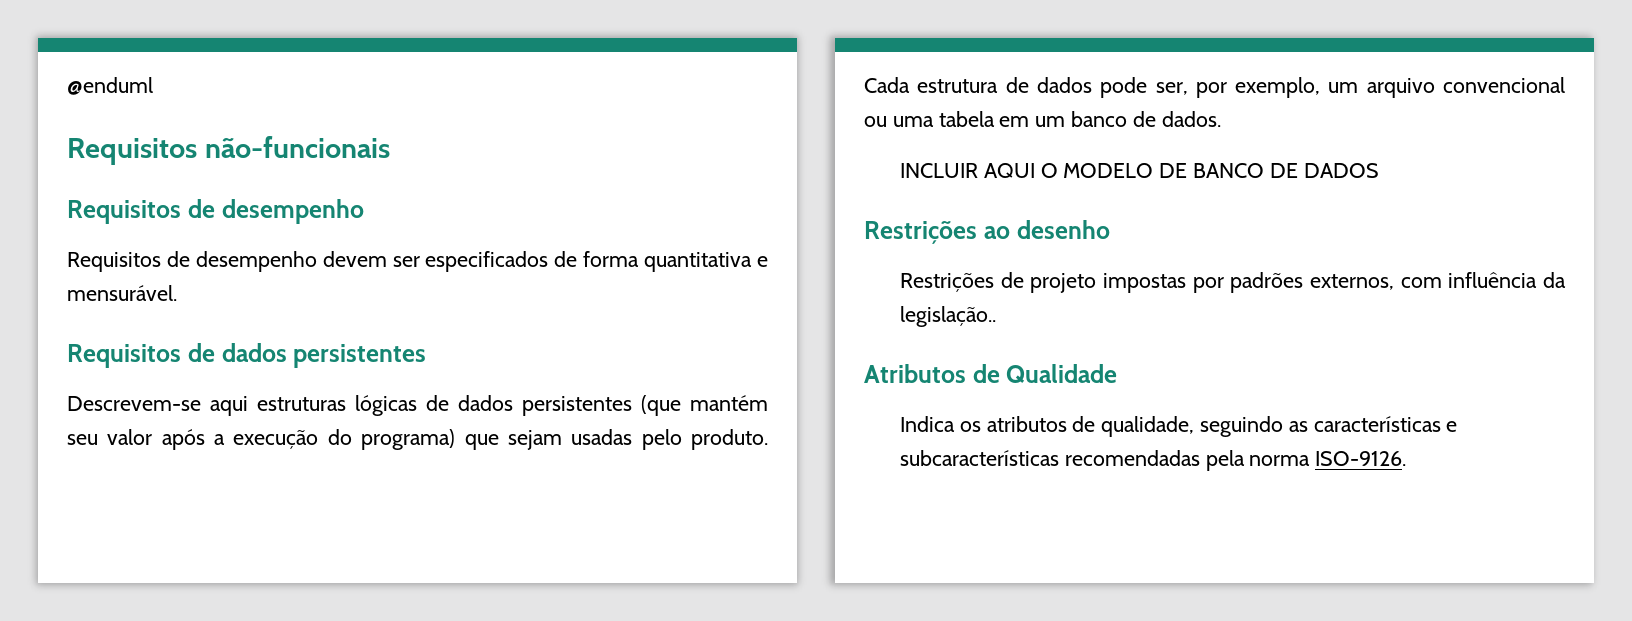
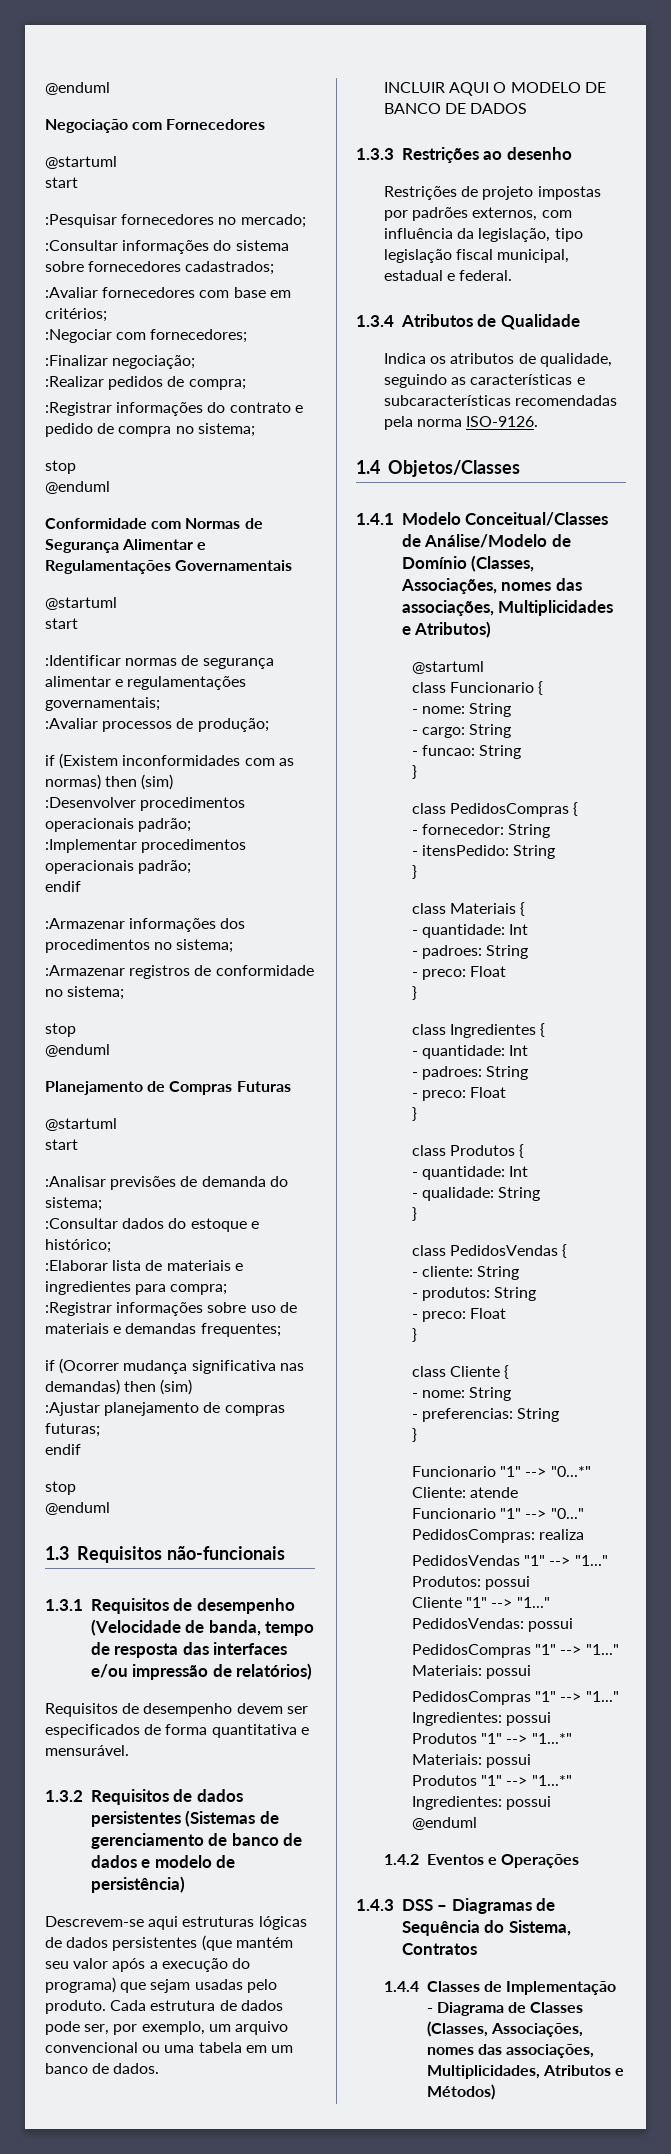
[67,77,153,95] @enduml // -> [45,82,110,95] [45,119,266,133] [45,156,117,169] [45,177,78,188] [45,214,306,228] [45,240,289,254] [45,261,275,275] [45,287,291,298] [45,308,107,322] [45,329,248,343] [45,355,196,369] [45,376,246,390] [45,402,303,416] [45,423,255,437] [45,460,76,474] [45,481,110,494] [45,518,263,529] [45,539,207,553] [45,560,293,574] [45,597,117,610] [45,618,78,629] [45,655,274,669] [45,676,247,690] [45,697,160,711] [45,718,269,732] [45,753,294,769] [45,774,174,790] [45,797,246,811] [45,818,192,832] [45,839,247,853] [45,860,192,874] [45,881,81,892] [45,918,246,932] [45,939,234,953] [45,965,314,979] [45,986,125,1000] [45,1023,76,1037] [45,1044,110,1057] [45,1081,291,1095] [45,1118,117,1131] [45,1139,78,1150] [45,1176,288,1190] [45,1197,102,1211] [45,1218,259,1232] [45,1239,111,1253] [45,1260,243,1271] [45,1281,228,1295] [45,1302,297,1316] [45,1323,281,1337] [45,1358,304,1374] [45,1379,193,1395] [45,1402,285,1416] [45,1423,100,1437] [45,1444,81,1455] [45,1481,76,1495] [45,1502,110,1515] [45,1546,69,1560] @enduml // Negociação com Fornecedores // @startuml // start // :Pesquisar fornecedores no mercado; // :Consultar informações do sistema sobre fornecedores cadastrados; // :Avaliar fornecedores com base em critérios; // :Negociar com fornecedores; // :Finalizar negociação; // :Realizar pedidos de compra; // :Registrar informações do contrato e pedido de compra no sistema; // stop // @enduml // Conformidade com Normas de Segurança Alimentar e Regulamentações Governamentais // @startuml // start // :Identificar normas de segurança alimentar e regulamentações governamentais; // :Avaliar processos de produção; // if (Existem inconformidades com as normas) then (sim) // :Desenvolver procedimentos operacionais padrão; // :Implementar procedimentos operacionais padrão; // endif // :Armazenar informações dos procedimentos no sistema; // :Armazenar registros de conformidade no sistema; // stop // @enduml // Planejamento de Compras Futuras // @startuml // start // :Analisar previsões de demanda do sistema; // :Consultar dados do estoque e histórico; // :Elaborar lista de materiais e ingredientes para compra; // :Registrar informações sobre uso de materiais e demandas frequentes; // if (Ocorrer mudança significativa nas demandas) then (sim) // :Ajustar planejamento de compras futuras; // endif // stop // @enduml // 1.3
[67,199,364,224] Requisitos de desempenho -> [45,1598,295,1614] [90,1619,315,1636] [90,1642,288,1658] [90,1663,313,1680] 1.3.1 Requisitos de desempenho (Velocidade de banda, tempo de resposta das interfaces e/ou impressão de relatórios)
(177, 293) none -> [45,1790,83,1802] 1.3.2
(427, 356) none -> [185,1810,279,1827] [90,1833,303,1849] [90,1855,236,1868] [90,1876,185,1893] (Sistemas de gerenciamento de banco de dados e modelo de persistência)
(1379, 170) none -> [356,148,394,160] 1.3.3
[899,306,996,327] legislação.. // -> [478,228,583,242] [384,249,570,263] [384,270,513,281] [356,315,394,327] legislação, tipo legislação fiscal municipal, estadual e federal. // 1.3.4
(1407, 458) none -> [356,460,520,477] [356,512,609,526] [401,534,571,548] [401,555,535,572] [400,578,582,594] [401,600,614,616] [401,621,492,638] [412,661,485,674] [412,681,544,695] [412,703,512,717] [412,724,512,738] [412,745,522,759] [412,765,418,779] [412,802,579,817] [412,824,551,838] [412,845,556,859] [412,865,418,879] [412,902,526,916] [412,924,529,938] [412,945,529,959] [412,966,507,980] [412,986,418,1000] [412,1023,546,1038] [412,1045,529,1059] [412,1066,529,1080] [412,1087,507,1101] [412,1107,418,1121] [412,1144,525,1158] [412,1166,529,1180] [412,1187,541,1201] [412,1207,418,1221] [412,1244,568,1258] [412,1266,520,1280] [412,1287,537,1301] [412,1308,507,1322] [412,1328,418,1342] [412,1365,510,1379] [412,1387,512,1401] [412,1408,560,1422] [412,1428,418,1442] [412,1466,591,1477] [412,1487,519,1498] [412,1508,584,1519] [412,1529,585,1543] [412,1555,608,1566] [412,1576,531,1590] [412,1597,550,1608] [412,1618,574,1632] [412,1644,619,1658] [412,1665,532,1679] [412,1691,619,1705] [412,1712,552,1726] [412,1733,572,1744] [412,1754,532,1768] [412,1775,572,1786] [412,1796,552,1810] [412,1817,478,1830] [384,1854,580,1868] [356,1898,556,1914] [401,1920,571,1936] [401,1943,477,1955] [384,1981,617,1995] [426,2002,584,2016] [426,2021,583,2037] [426,2044,595,2058] [426,2065,625,2079] [426,2084,495,2100] // 1.4 Objetos/Classes // 1.4.1 Modelo Conceitual/Classes de Análise/Modelo de Domínio (Classes, Associações, nomes das associações, Multiplicidades e Atributos) // @startuml // class Funcionario { // - nome: String // - cargo: String // - funcao: String // } // class PedidosCompras { // - fornecedor: String // - itensPedido: String // } // class Materiais { // - quantidade: Int // - padroes: String // - preco: Float // } // class Ingredientes { // - quantidade: Int // - padroes: String // - preco: Float // } // class Produtos { // - quantidade: Int // - qualidade: String // } // class PedidosVendas { // - cliente: String // - produtos: String // - preco: Float // } // class Cliente { // - nome: String // - preferencias: String // } // Funcionario "1" --> "0...*" Cliente: atende // Funcionario "1" --> "0..." PedidosCompras: realiza // PedidosVendas "1" --> "1..." Produtos: possui // Cliente "1" --> "1..." PedidosVendas: possui // PedidosCompras "1" --> "1..." Materiais: possui // PedidosCompras "1" --> "1..." Ingredientes: possui // Produtos "1" --> "1...*" Materiais: possui // Produtos "1" --> "1...*" Ingredientes: possui // @enduml // 1.4.2 Eventos e Operações // 1.4.3 DSS – Diagramas de Sequência do Sistema, Contratos // 1.4.4 Classes de Implementação - Diagrama de Classes (Classes, Associações, nomes das associações, Multiplicidades, Atributos e Métodos)

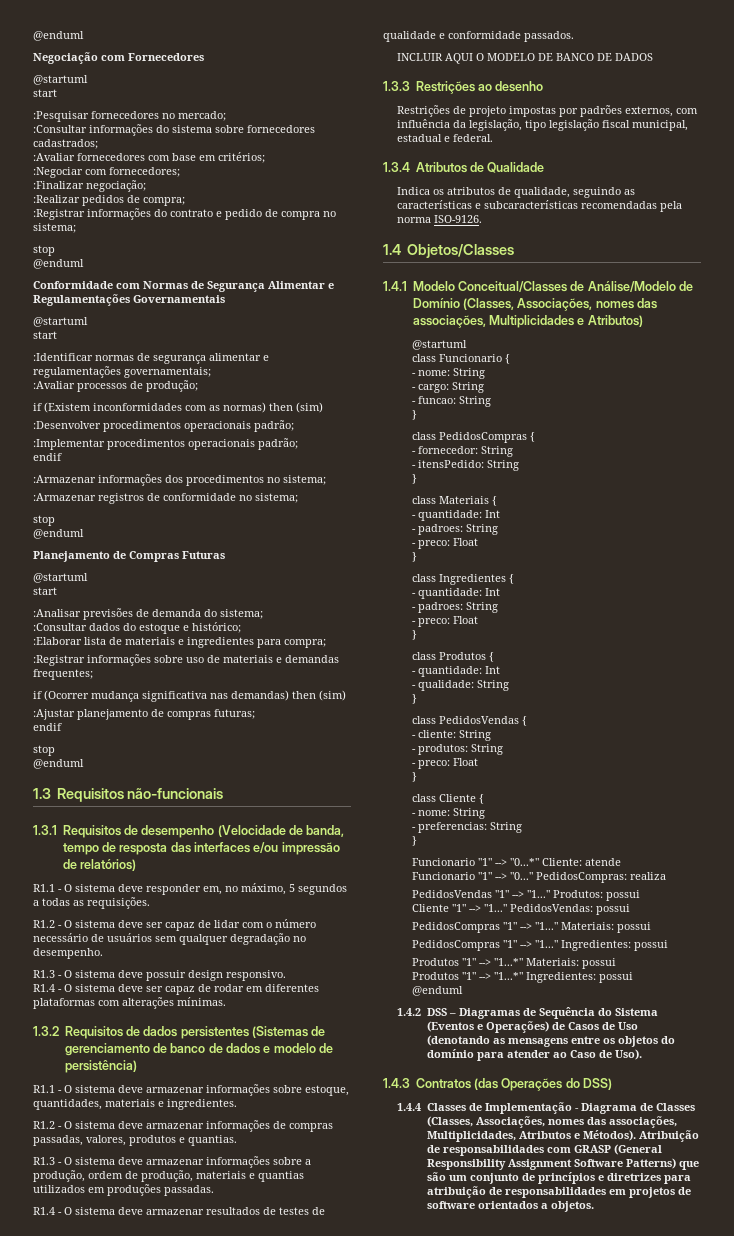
[45,1703,308,1717] [45,1724,309,1738] [45,1745,129,1756] Requisitos de desempenho devem ser especificados de forma quantitativa e mensurável. -> [33,883,347,895] [33,897,150,909] [33,919,316,931] [33,933,306,945] [33,948,103,959] [33,970,286,981] [33,984,319,995] [33,997,226,1009] R1.1 - O sistema deve responder em, no máximo, 5 segundos a todas as requisições. // R1.2 - O sistema deve ser capaz de lidar com o número necessário de usuários sem qualquer degradação no desempenho. // R1.3 - O sistema deve possuir design responsivo. // R1.4 - O sistema deve ser capaz de rodar em diferentes plataformas com alterações mínimas.
[45,1916,307,1930] [45,1935,293,1951] [45,1958,250,1972] [45,1977,277,1993] [45,2000,283,2014] [45,2021,288,2035] [45,2042,293,2053] [45,2063,160,2074] Descrevem-se aqui estruturas lógicas de dados persistentes (que mantém seu valor após a execução do programa) que sejam usadas pelo produto. Cada estrutura de dados pode ser, por exemplo, um arquivo convencional ou uma tabela em um banco de dados. -> [33,1084,349,1096] [33,1099,237,1110] [33,1120,333,1132] [33,1135,237,1146] [33,1156,311,1168] [33,1170,304,1182] [33,1184,214,1196] [33,1207,325,1215] [383,31,574,42] R1.1 - O sistema deve armazenar informações sobre estoque, quantidades, materiais e ingredientes. // R1.2 - O sistema deve armazenar informações de compras passadas, valores, produtos e quantias. // R1.3 - O sistema deve armazenar informações sobre a produção, ordem de produção, materiais e quantias utilizados em produções passadas. // R1.4 - O sistema deve armazenar resultados de testes de qualidade e conformidade passados.
[426,1854,580,1868] [356,1899,394,1911] Eventos e Operações // 1.4.3 -> (422, 1012) none
[508,1920,571,1936] [401,1943,477,1955] Sistema, Contratos -> [614,1008,658,1016] [426,1021,638,1033] [426,1035,675,1047] [426,1049,642,1061] [383,1078,612,1091] Sistema (Eventos e Operações) de Casos de Uso (denotando as mensagens entre os objetos do domínio para atender ao Caso de Uso). // 1.4.3 Contratos (das Operações do DSS)
[426,2084,495,2100] Métodos) -> [582,1130,699,1142] [426,1144,662,1156] [426,1158,699,1170] [426,1172,691,1184] [426,1186,691,1198] [426,1201,594,1212] Métodos). Atribuição de responsabilidades com GRASP (General Responsibility Assignment Software Patterns) que são um conjunto de princípios e diretrizes para atribuição de responsabilidades em projetos de software orientados a objetos.

